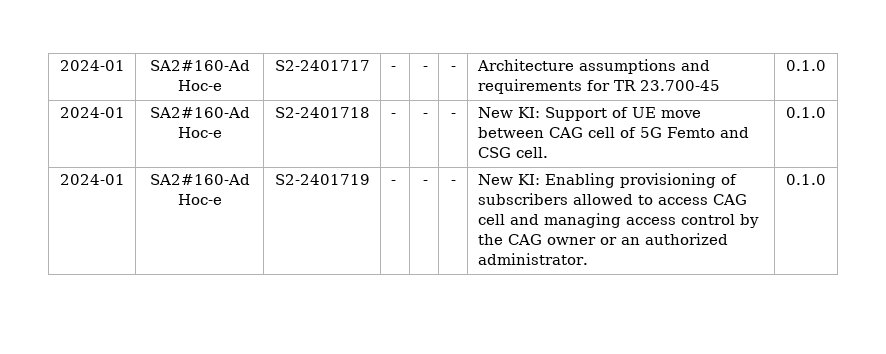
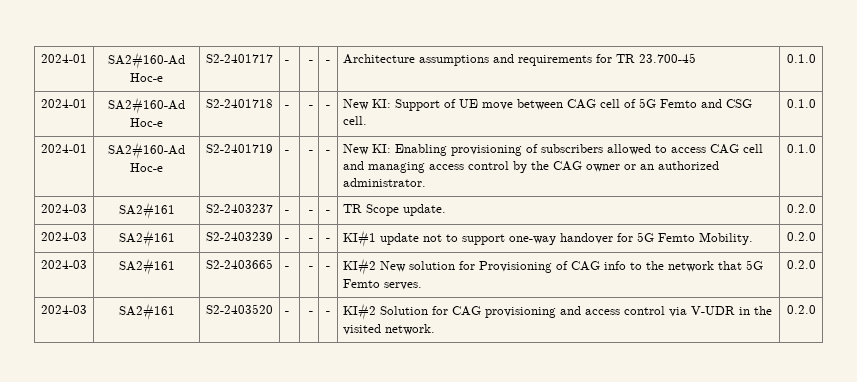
(826, 179) none -> [41,204,87,213] [118,202,175,219] [206,204,273,213] [285,210,290,213] [308,210,313,213] [326,210,330,213] [343,204,447,216] [786,204,816,213] [41,232,87,241] [118,230,175,247] [206,232,273,241] [285,238,290,241] [308,238,313,241] [326,238,330,241] [343,230,754,247] [786,232,816,241] [41,260,87,269] [118,258,175,275] [206,259,273,269] [285,266,290,269] [308,266,313,269] [326,266,330,269] [343,258,764,275] [343,279,423,290] [786,260,816,269] [41,305,87,314] [118,303,175,320] [206,304,273,314] [285,311,290,314] [308,311,313,314] [326,311,330,314] [343,303,773,320] [343,324,436,335] [786,305,816,314] // 2024-03 | SA2#161 | S2-2403237 | - | - | - | TR Scope update. | 0.2.0 // 2024-03 | SA2#161 | S2-2403239 | - | - | - | KI#1 update not to support one-way handover for 5G Femto Mobility. | 0.2.0 // 2024-03 | SA2#161 | S2-2403665 | - | - | - | KI#2 New solution for Provisioning of CAG info to the network that 5G Femto serves. | 0.2.0 // 2024-03 | SA2#161 | S2-2403520 | - | - | - | KI#2 Solution for CAG provisioning and access control via V-UDR in the visited network. | 0.2.0

